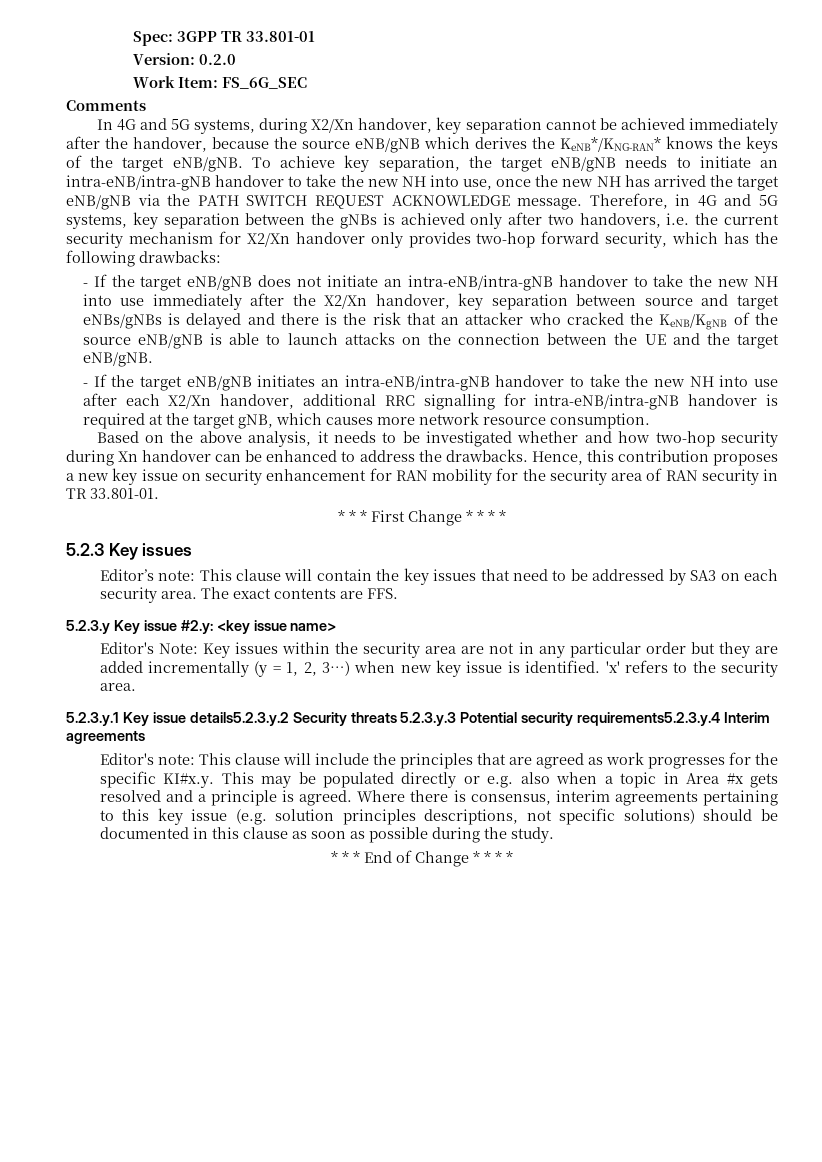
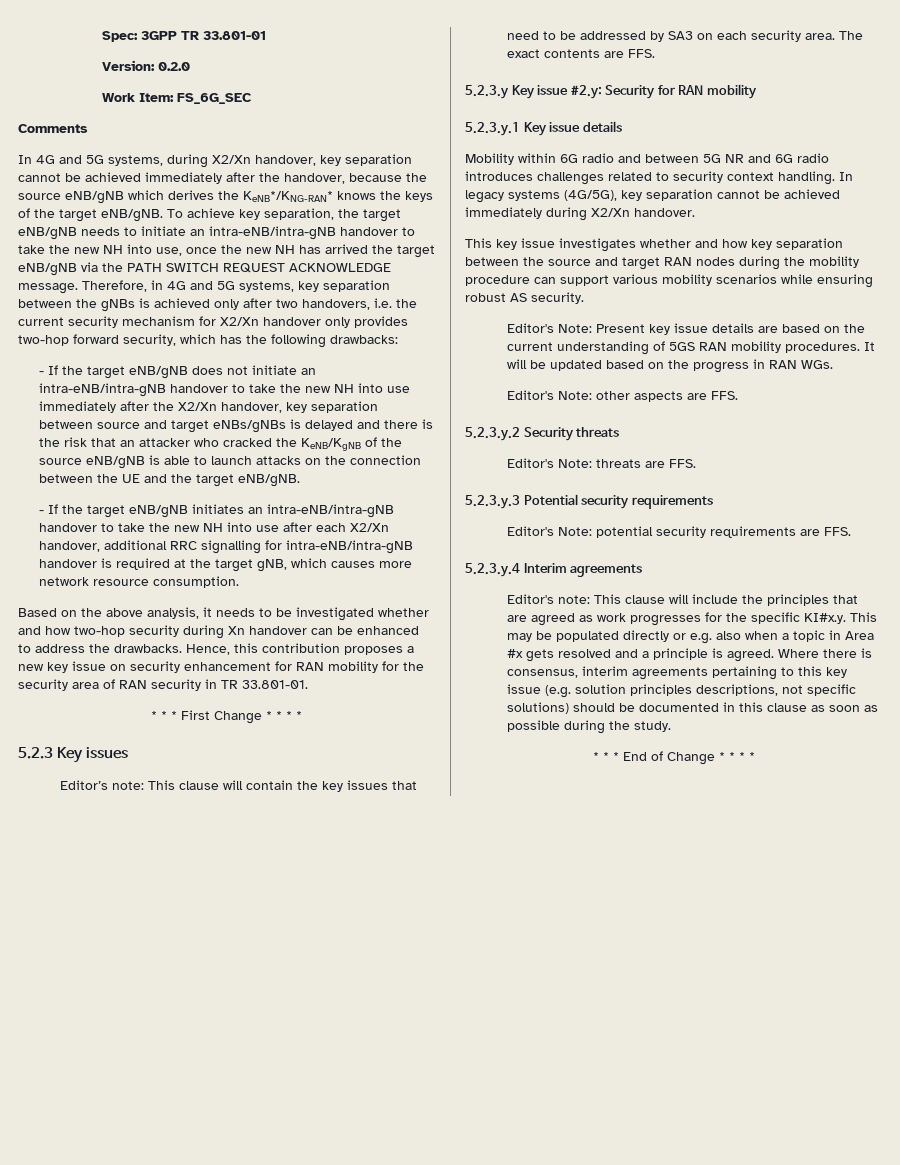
[216,620,337,634] [99,642,778,658] [99,660,778,677] [99,683,136,691] [66,712,721,726] <key issue name> // Editor's Note: Key issues within the security area are not in any particular order but they are added incrementally (y = 1, 2, 3…) when new key issue is identified. 'x' refers to the security area. // 5.2.3.y.1 Key issue details5.2.3.y.2 Security threats 5.2.3.y.3 Potential security requirements5.2.3.y.4 -> [605,84,757,99] [465,121,622,136] [465,153,829,165] [465,171,853,185] [465,189,840,203] [465,207,695,221] [465,238,843,252] [465,256,859,270] [465,274,873,288] [465,292,584,304] [507,323,866,335] [507,341,876,355] [507,359,834,373] [507,390,739,402] [465,427,620,441] [507,458,697,468] [465,494,713,509] [507,526,852,538] [465,563,520,577] Security for RAN mobility // 5.2.3.y.1 Key issue details // Mobility within 6G radio and between 5G NR and 6G radio introduces challenges related to security context handling. In legacy systems (4G/5G), key separation cannot be achieved immediately during X2/Xn handover. // This key issue investigates whether and how key separation between the source and target RAN nodes during the mobility procedure can support various mobility scenarios while ensuring robust AS security. // Editor's Note: Present key issue details are based on the current understanding of 5GS RAN mobility procedures. It will be updated based on the progress in RAN WGs. // Editor's Note: other aspects are FFS. // 5.2.3.y.2 Security threats // Editor's Note: threats are FFS. // 5.2.3.y.3 Potential security requirements // Editor's Note: potential security requirements are FFS. // 5.2.3.y.4

